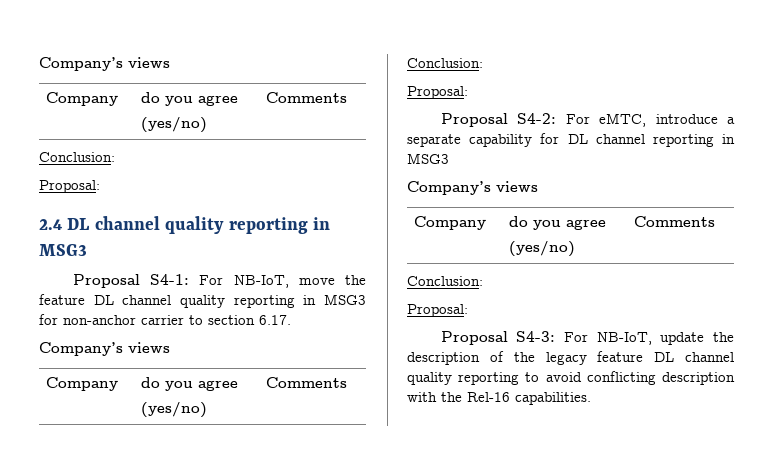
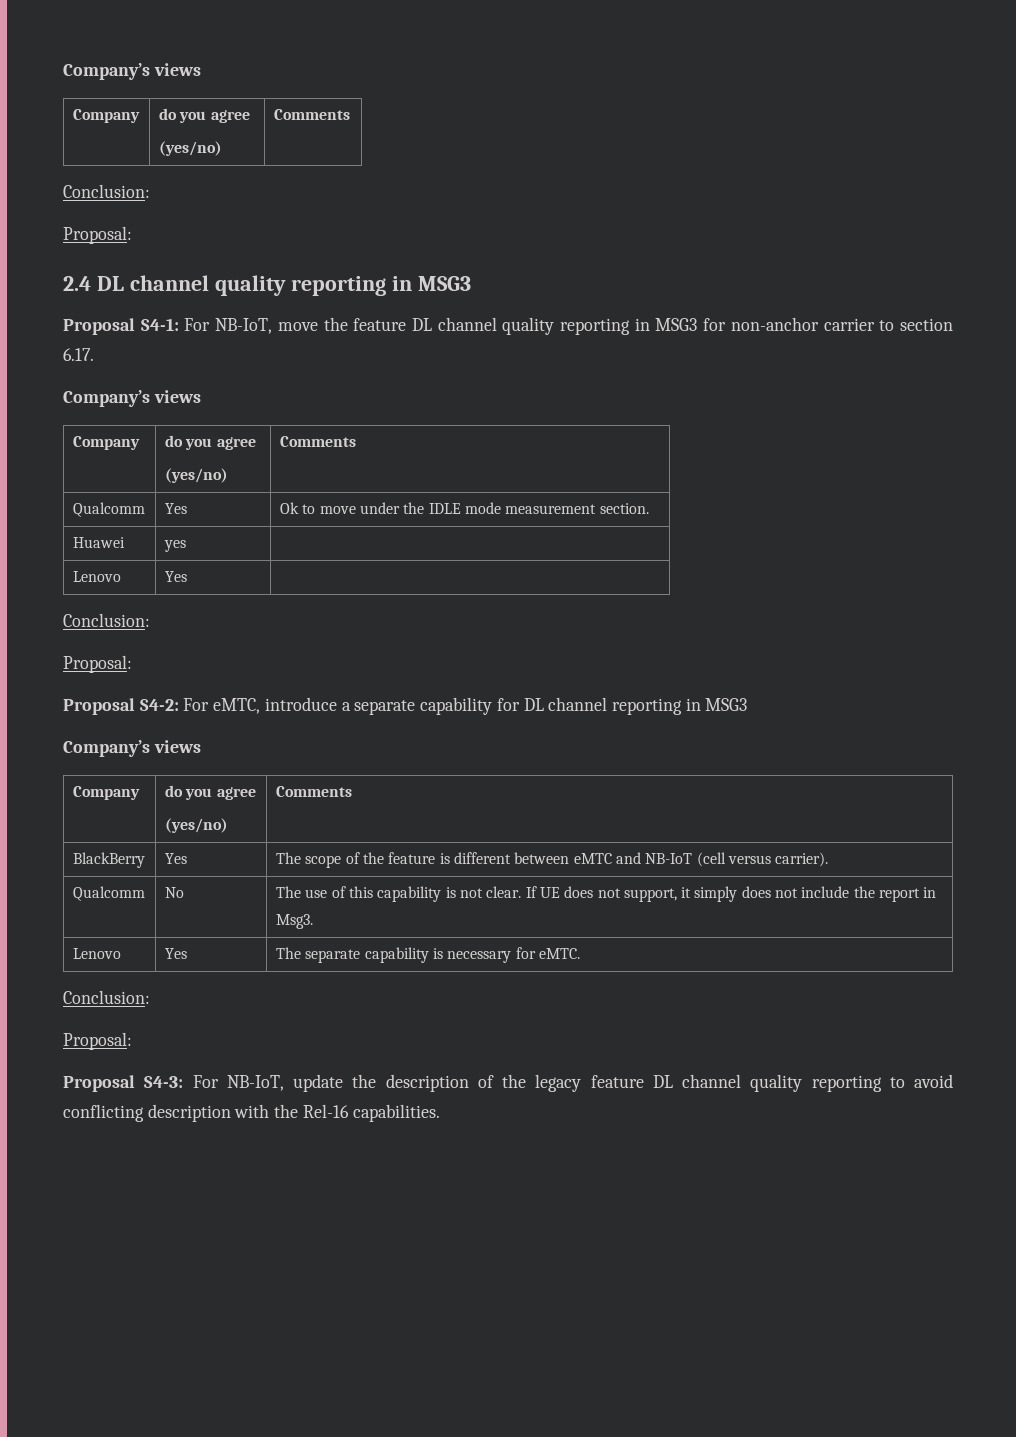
(348, 382) none -> [72,502,145,517] [164,503,187,514] [279,502,649,514] [72,537,125,548] [163,540,186,552] [72,571,121,582] [164,571,187,582] // Qualcomm | Yes | Ok to move under the IDLE mode measurement section. // Huawei | yes | // Lenovo | Yes |
(716, 221) none -> [72,852,145,868] [164,853,187,864] [275,852,829,868] [72,886,145,901] [164,887,184,898] [275,886,937,902] [275,914,313,929] [72,948,121,959] [164,948,187,959] [275,947,580,963] // BlackBerry | Yes | The scope of the feature is different between eMTC and NB-IoT (cell versus carrier). // Qualcomm | No | The use of this capability is not clear. If UE does not support, it simply does not include the report in Msg3. // Lenovo | Yes | The separate capability is necessary for eMTC.

